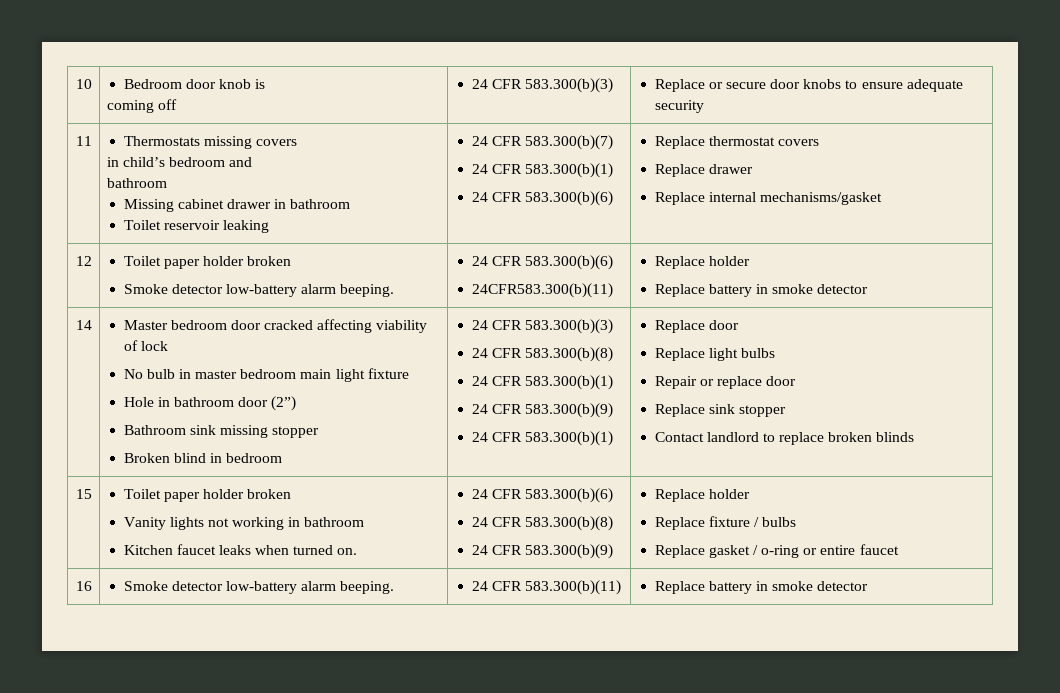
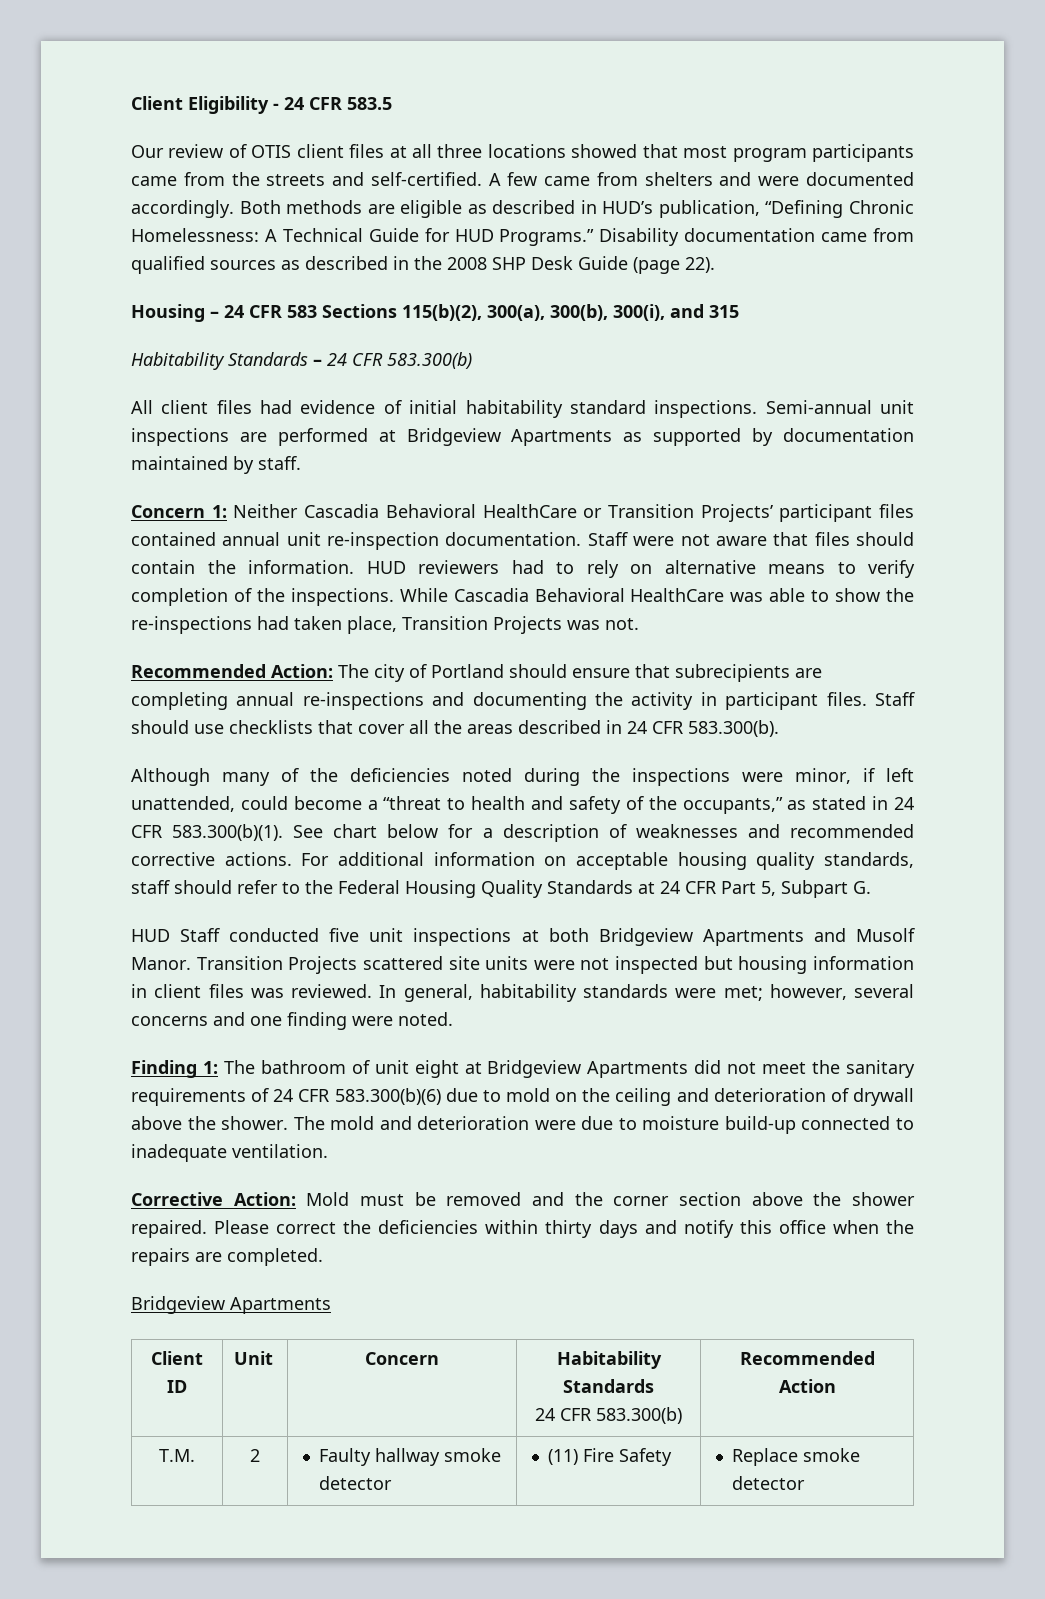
[75,79,92,89] [123,79,266,89] [106,99,177,113] [471,78,613,93] [654,79,963,92] [654,100,704,113] [75,136,92,146] [123,136,297,149] [106,157,253,167] [106,178,167,188] [123,199,351,212] [123,220,269,233] [471,135,613,150] [471,163,613,178] [471,191,613,206] [654,136,819,149] [654,164,753,177] [654,192,882,205] [75,256,92,266] [123,256,292,269] [123,284,395,297] [471,255,613,270] [471,283,613,298] [654,256,750,269] [654,284,869,297] [75,320,92,330] [123,319,428,333] [123,340,168,351] [123,368,409,382] [123,396,297,411] [123,425,320,438] [123,453,283,463] [471,319,613,334] [471,347,613,362] [471,375,613,390] [471,403,613,418] [471,431,613,446] [654,320,739,333] [654,348,775,361] [654,376,797,389] [654,404,786,417] [654,432,915,445] [75,489,92,499] [123,489,292,502] [123,517,365,530] [123,544,358,555] [471,488,613,503] [471,516,613,531] [471,544,613,559] [654,489,750,502] [654,516,797,530] [654,544,899,558] [75,581,92,591] [123,581,395,594] [471,580,621,595] [654,581,768,594] 10 | Bedroom door knob is // coming off | 24 CFR 583.300(b)(3) | Replace or secure door knobs to ensure adequate security // 11 | Thermostats missing covers // in child’s bedroom and // bathroom // Missing cabinet drawer in bathroom // Toilet reservoir leaking | 24 CFR 583.300(b)(7) // 24 CFR 583.300(b)(1) // 24 CFR 583.300(b)(6) | Replace thermostat covers // Replace drawer // Replace internal mechanisms/gasket // 12 | Toilet paper holder broken // Smoke detector low-battery alarm beeping. | 24 CFR 583.300(b)(6) // 24CFR583.300(b)(11) | Replace holder // Replace battery in smoke detector // 14 | Master bedroom door cracked affecting viability of lock // No bulb in master bedroom main light fixture // Hole in bathroom door (2”) // Bathroom sink missing stopper // Broken blind in bedroom | 24 CFR 583.300(b)(3) // 24 CFR 583.300(b)(8) // 24 CFR 583.300(b)(1) // 24 CFR 583.300(b)(9) // 24 CFR 583.300(b)(1) | Replace door // Replace light bulbs // Repair or replace door // Replace sink stopper // Contact landlord to replace broken blinds // 15 | Toilet paper holder broken // Vanity lights not working in bathroom // Kitchen faucet leaks when turned on. | 24 CFR 583.300(b)(6) // 24 CFR 583.300(b)(8) // 24 CFR 583.300(b)(9) | Replace holder // Replace fixture / bulbs // Replace gasket / o-ring or entire faucet // 16 | Smoke detector low-battery alarm beeping. | 24 CFR 583.300(b)(11) | Replace battery in -> [131,96,392,114] [131,144,915,162] [131,172,914,186] [131,200,914,218] [131,228,914,246] [131,256,715,274] [131,304,739,322] [131,352,472,370] [131,400,915,418] [131,428,915,446] [131,456,301,474] [131,504,914,522] [131,532,915,550] [131,560,915,578] [131,588,914,606] [131,616,639,634] [131,664,822,682] [131,692,915,710] [131,720,779,737] [131,768,914,786] [131,796,915,814] [131,824,914,842] [131,852,914,870] [131,880,871,898] [131,928,915,946] [131,956,914,974] [131,984,914,1002] [131,1012,453,1030] [131,1060,916,1078] [131,1088,914,1106] [131,1116,915,1134] [131,1144,328,1162] [131,1192,915,1206] [131,1220,915,1238] [131,1248,323,1266] [131,1296,331,1314] [151,1351,203,1365] [167,1380,187,1393] [234,1351,274,1365] [365,1352,439,1365] [556,1351,662,1369] [563,1379,654,1393] [535,1407,682,1424] [739,1351,875,1365] [778,1379,836,1393] [159,1449,195,1462] [250,1449,260,1462] [318,1448,501,1466] [318,1476,392,1490] [547,1448,672,1466] [731,1448,798,1466] Client Eligibility - 24 CFR 583.5 // Our review of OTIS client files at all three locations showed that most program participants came from the streets and self-certified. A few came from shelters and were documented accordingly. Both methods are eligible as described in HUD’s publication, “Defining Chronic Homelessness: A Technical Guide for HUD Programs.” Disability documentation came from qualified sources as described in the 2008 SHP Desk Guide (page 22). // Housing – 24 CFR 583 Sections 115(b)(2), 300(a), 300(b), 300(i), and 315 // Habitability Standards – 24 CFR 583.300(b) // All client files had evidence of initial habitability standard inspections. Semi-annual unit inspections are performed at Bridgeview Apartments as supported by documentation maintained by staff. // Concern 1: Neither Cascadia Behavioral HealthCare or Transition Projects’ participant files contained annual unit re-inspection documentation. Staff were not aware that files should contain the information. HUD reviewers had to rely on alternative means to verify completion of the inspections. While Cascadia Behavioral HealthCare was able to show the re-inspections had taken place, Transition Projects was not. // Recommended Action: The city of Portland should ensure that subrecipients are completing annual re-inspections and documenting the activity in participant files. Staff should use checklists that cover all the areas described in 24 CFR 583.300(b). // Although many of the deficiencies noted during the inspections were minor, if left unattended, could become a “threat to health and safety of the occupants,” as stated in 24 CFR 583.300(b)(1). See chart below for a description of weaknesses and recommended corrective actions. For additional information on acceptable housing quality standards, staff should refer to the Federal Housing Quality Standards at 24 CFR Part 5, Subpart G. // HUD Staff conducted five unit inspections at both Bridgeview Apartments and Musolf Manor. Transition Projects scattered site units were not inspected but housing information in client files was reviewed. In general, habitability standards were met; however, several concerns and one finding were noted. // Finding 1: The bathroom of unit eight at Bridgeview Apartments did not meet the sanitary requirements of 24 CFR 583.300(b)(6) due to mold on the ceiling and deterioration of drywall above the shower. The mold and deterioration were due to moisture build-up connected to inadequate ventilation. // Corrective Action: Mold must be removed and the corner section above the shower repaired. Please correct the deficiencies within thirty days and notify this office when the repairs are completed. // Bridgeview Apartments // Client ID | Unit | Concern | Habitability Standards // 24 CFR 583.300(b) | Recommended Action // T.M. | 2 | Faulty hallway smoke detector | (11) Fire Safety | Replace

